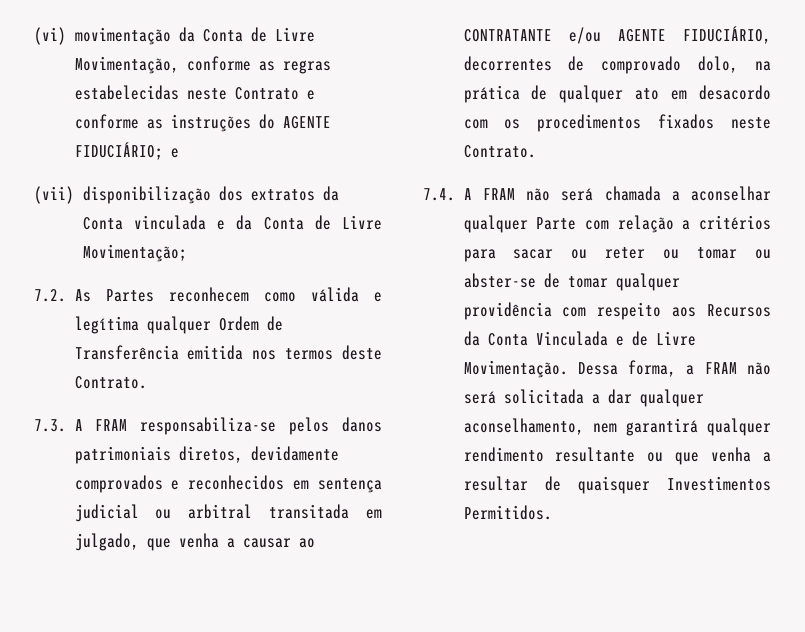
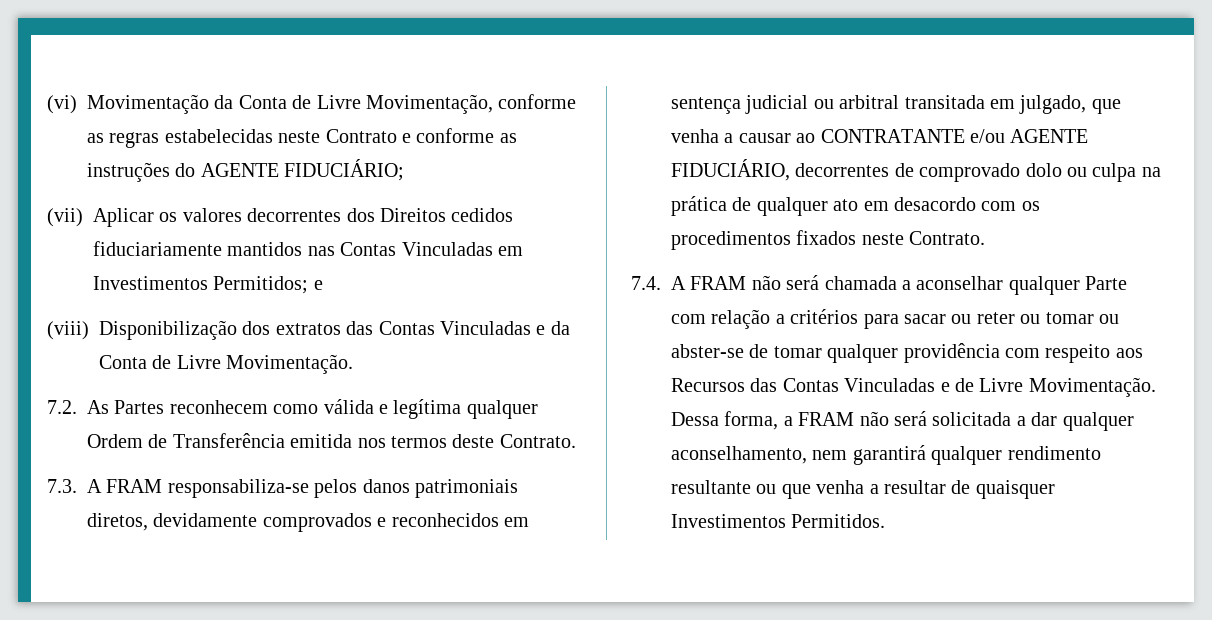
[74,27,171,45] movimentação -> [87,94,209,114] Movimentação
[170,148,179,158] [34,186,339,204] [82,215,206,230] e // (vii) disponibilização dos extratos da Conta vinculada -> [47,208,514,227] [93,241,523,256] [93,276,323,294] [47,320,531,340] // (vii) Aplicar os valores decorrentes dos Direitos cedidos fiduciariamente mantidos nas Contas Vinculadas em Investimentos Permitidos; e // (viii) Disponibilização dos extratos das Contas Vinculadas
[82,244,187,262] Movimentação; -> [226,354,354,374] Movimentação.
[698,56,739,73] dolo, -> [1025,163,1137,182] dolo ou culpa
[463,331,608,346] da Conta Vinculada -> [750,378,936,392] das Contas Vinculadas

